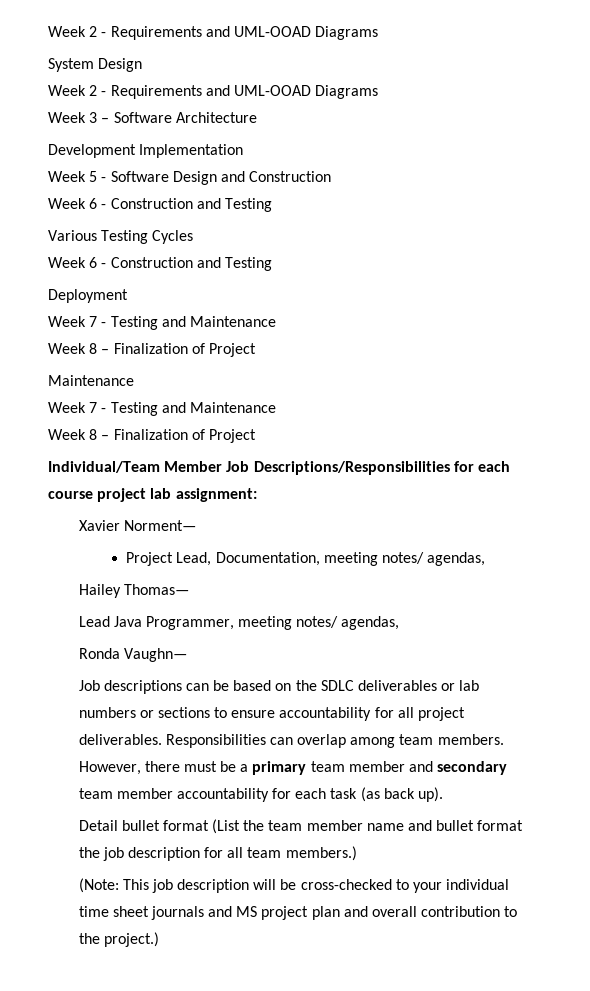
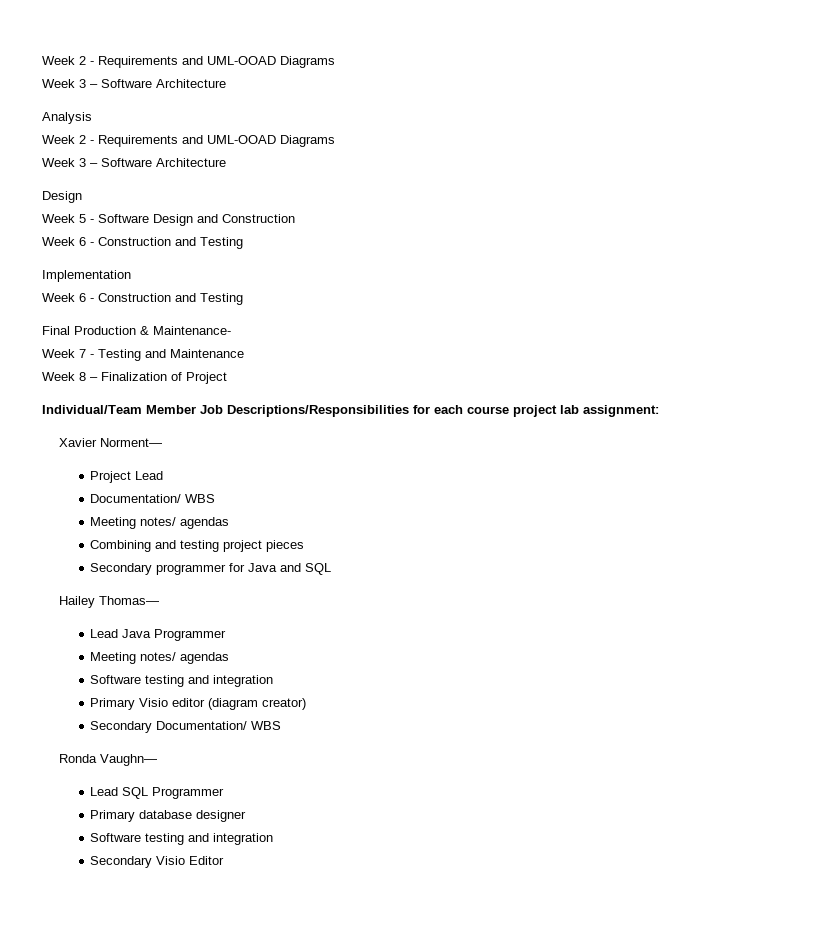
[48,26,379,40] [48,58,143,72] Week 2 - Requirements and UML-OOAD Diagrams // System Design -> [42,56,335,68] [42,79,226,88] [42,112,92,124] Week 2 - Requirements and UML-OOAD Diagrams // Week 3 – Software Architecture // Analysis
[48,144,244,158] Development Implementation -> [42,191,82,203] Design
[48,230,194,244] [48,257,272,271] [48,289,128,303] [48,316,276,330] [48,343,256,357] [48,375,134,386] Various Testing Cycles // Week 6 - Construction and Testing // Deployment // Week 7 - Testing and Maintenance // Week 8 – Finalization of Project // Maintenance -> [42,270,131,282] [42,293,243,305] [42,326,231,335] Implementation // Week 6 - Construction and Testing // Final Production & Maintenance-
[176,552,486,566] [78,584,189,598] [78,616,400,630] [78,648,187,662] [78,680,480,694] [78,707,466,721] [78,734,504,748] [78,761,508,775] [78,787,444,802] [78,819,524,834] [78,846,357,861] [78,878,510,893] [78,906,518,920] [78,932,159,947] Lead, Documentation, meeting notes/ agendas, // Hailey Thomas— // Lead Java Programmer, meeting notes/ agendas, // Ronda Vaughn— // Job descriptions can be based on the SDLC deliverables or lab numbers or sections to ensure accountability for all project deliverables. Responsibilities can overlap among team members. However, there must be a primary team member and secondary team member accountability for each task (as back up). // Detail bullet format (List the team member name and bullet format the job description for all team members.) // (Note: This job description will be cross-checked to your individual time sheet journals and MS project plan and overall contribution to the project.) -> [135,471,164,480] [90,494,216,503] [90,517,230,529] [90,540,305,552] [90,563,332,575] [59,596,160,608] [90,629,227,641] [90,652,230,664] [90,675,274,687] [90,698,307,710] [90,721,282,733] [59,754,158,766] [90,787,225,799] [90,810,247,822] [90,833,274,845] [90,856,225,868] Lead // Documentation/ WBS // Meeting notes/ agendas // Combining and testing project pieces // Secondary programmer for Java and SQL // Hailey Thomas— // Lead Java Programmer // Meeting notes/ agendas // Software testing and integration // Primary Visio editor (diagram creator) // Secondary Documentation/ WBS // Ronda Vaughn— // Lead SQL Programmer // Primary database designer // Software testing and integration // Secondary Visio Editor

